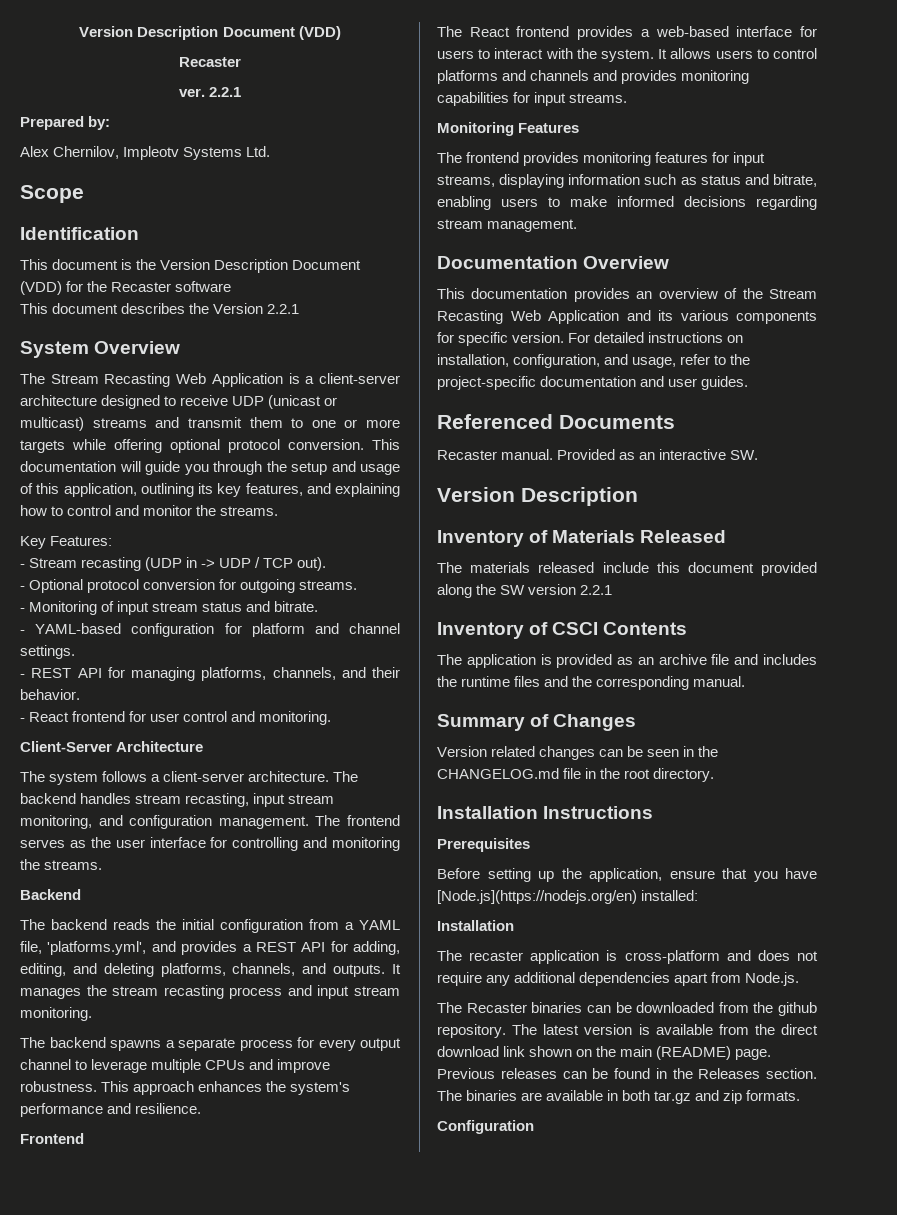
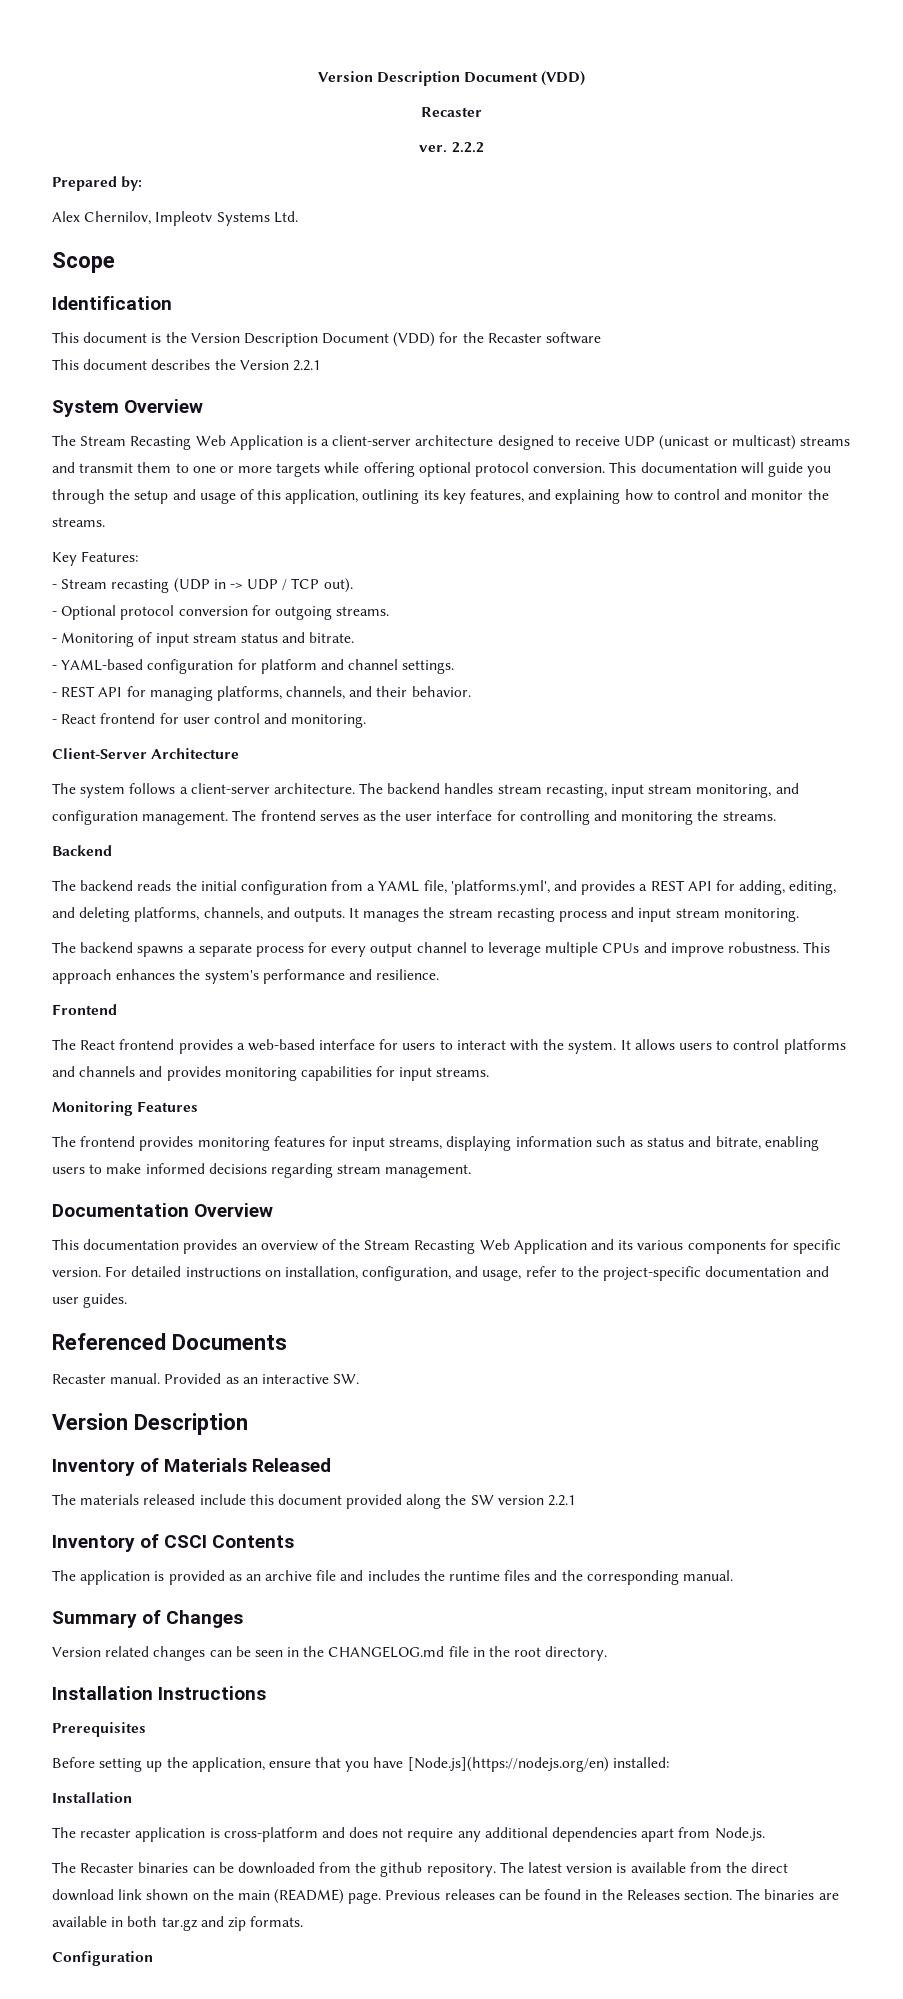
[209,87,242,97] 2.2.1 -> [451,142,484,153] 2.2.2

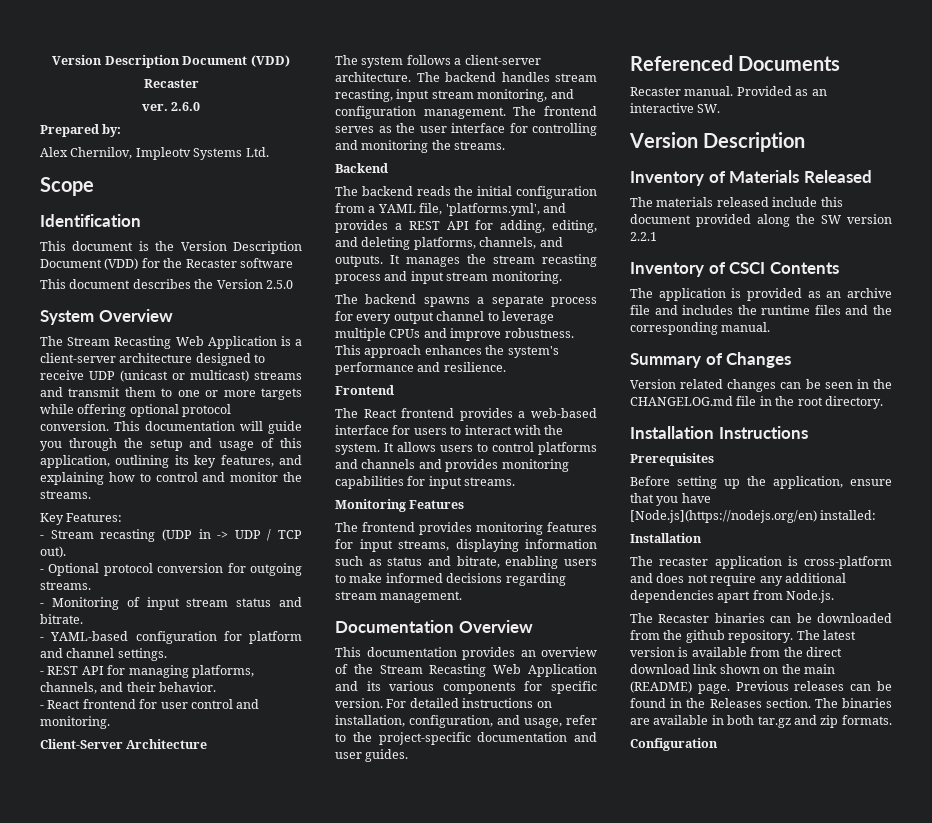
[451,142,484,153] 2.2.2 -> [171,102,201,111] 2.6.0
[292,360,320,371] 2.2.1 -> [265,280,293,289] 2.5.0

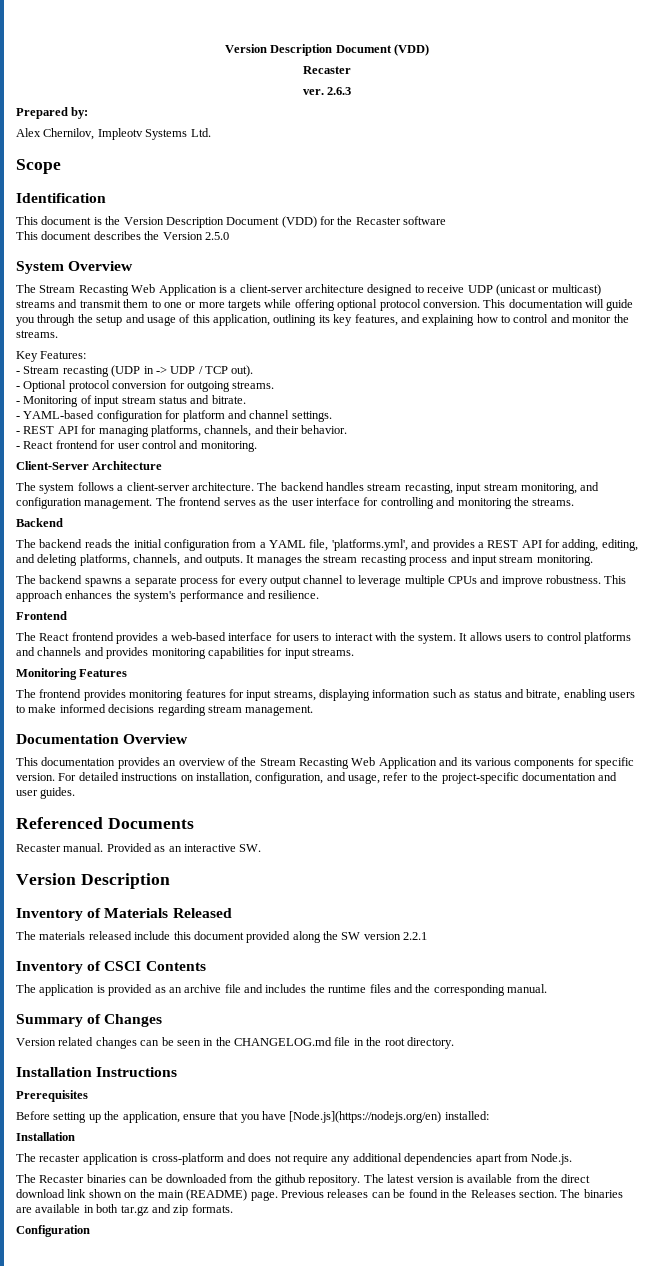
[171,102,201,111] 2.6.0 -> [327,87,352,95] 2.6.3

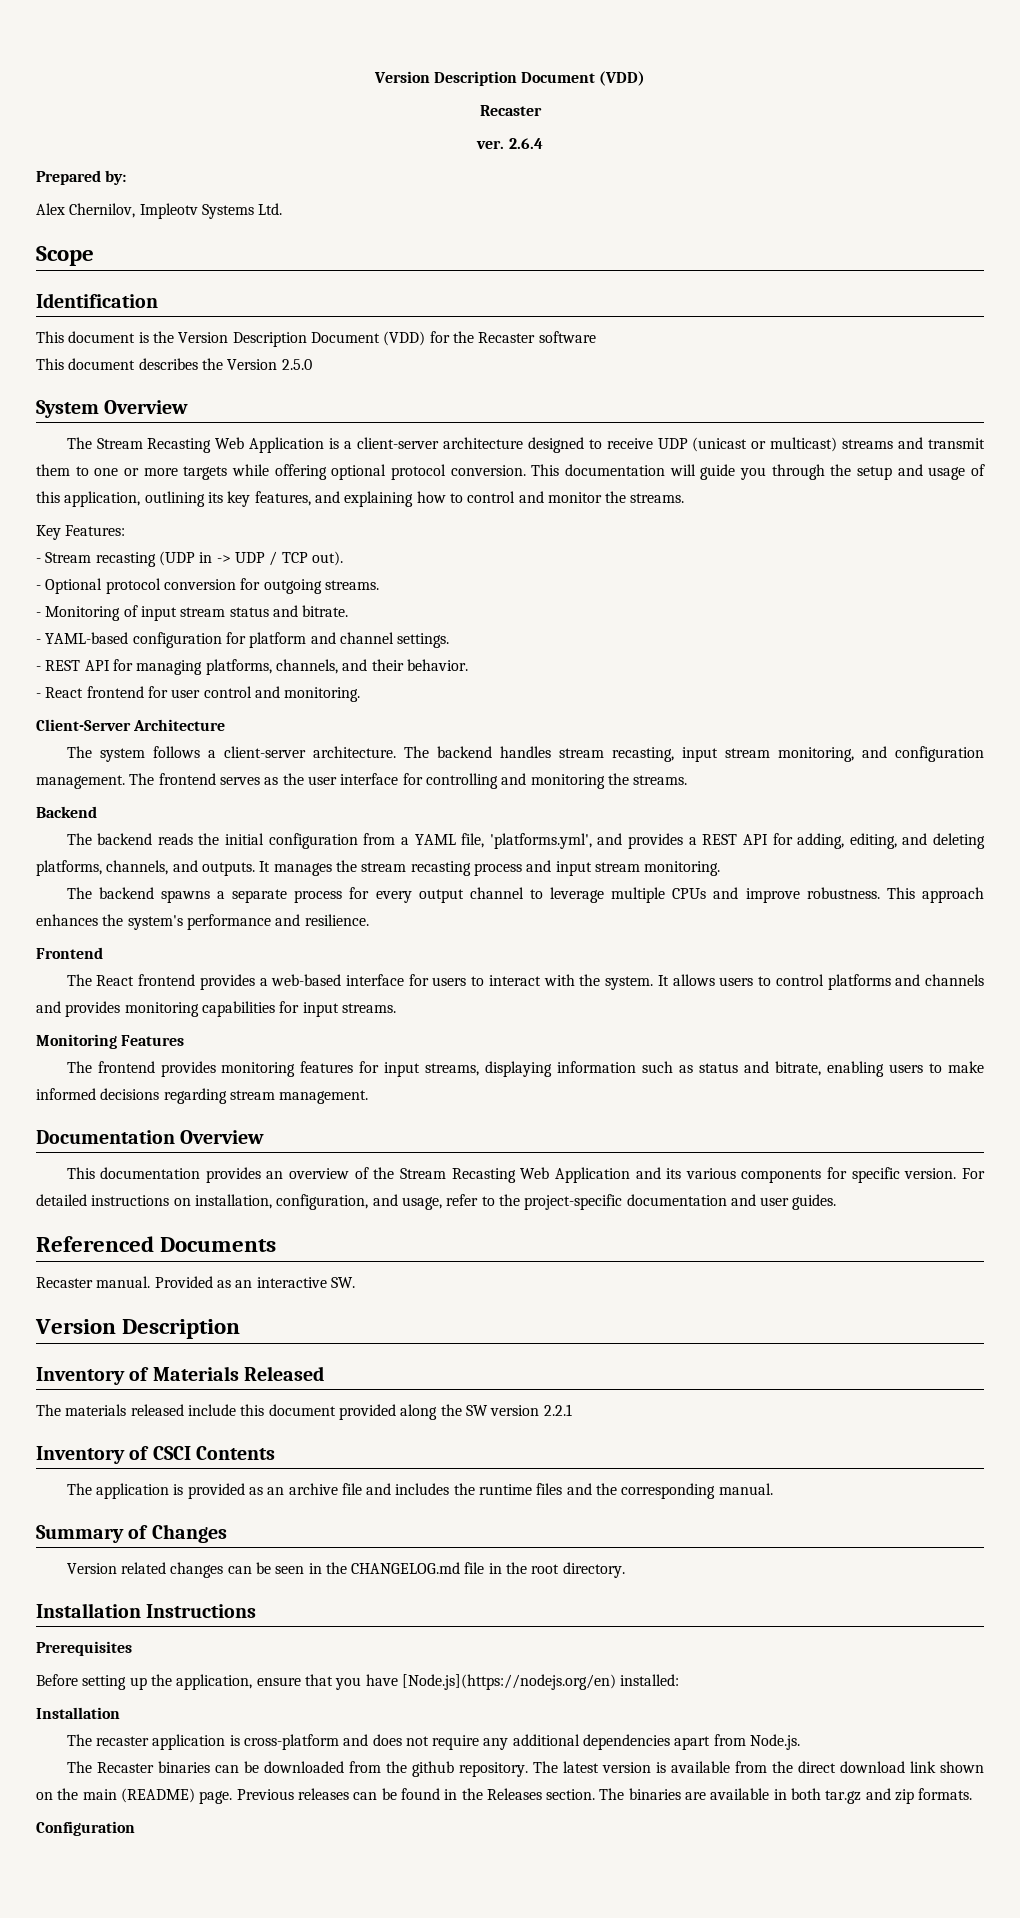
[327,87,352,95] 2.6.3 -> [508,138,543,149] 2.6.4

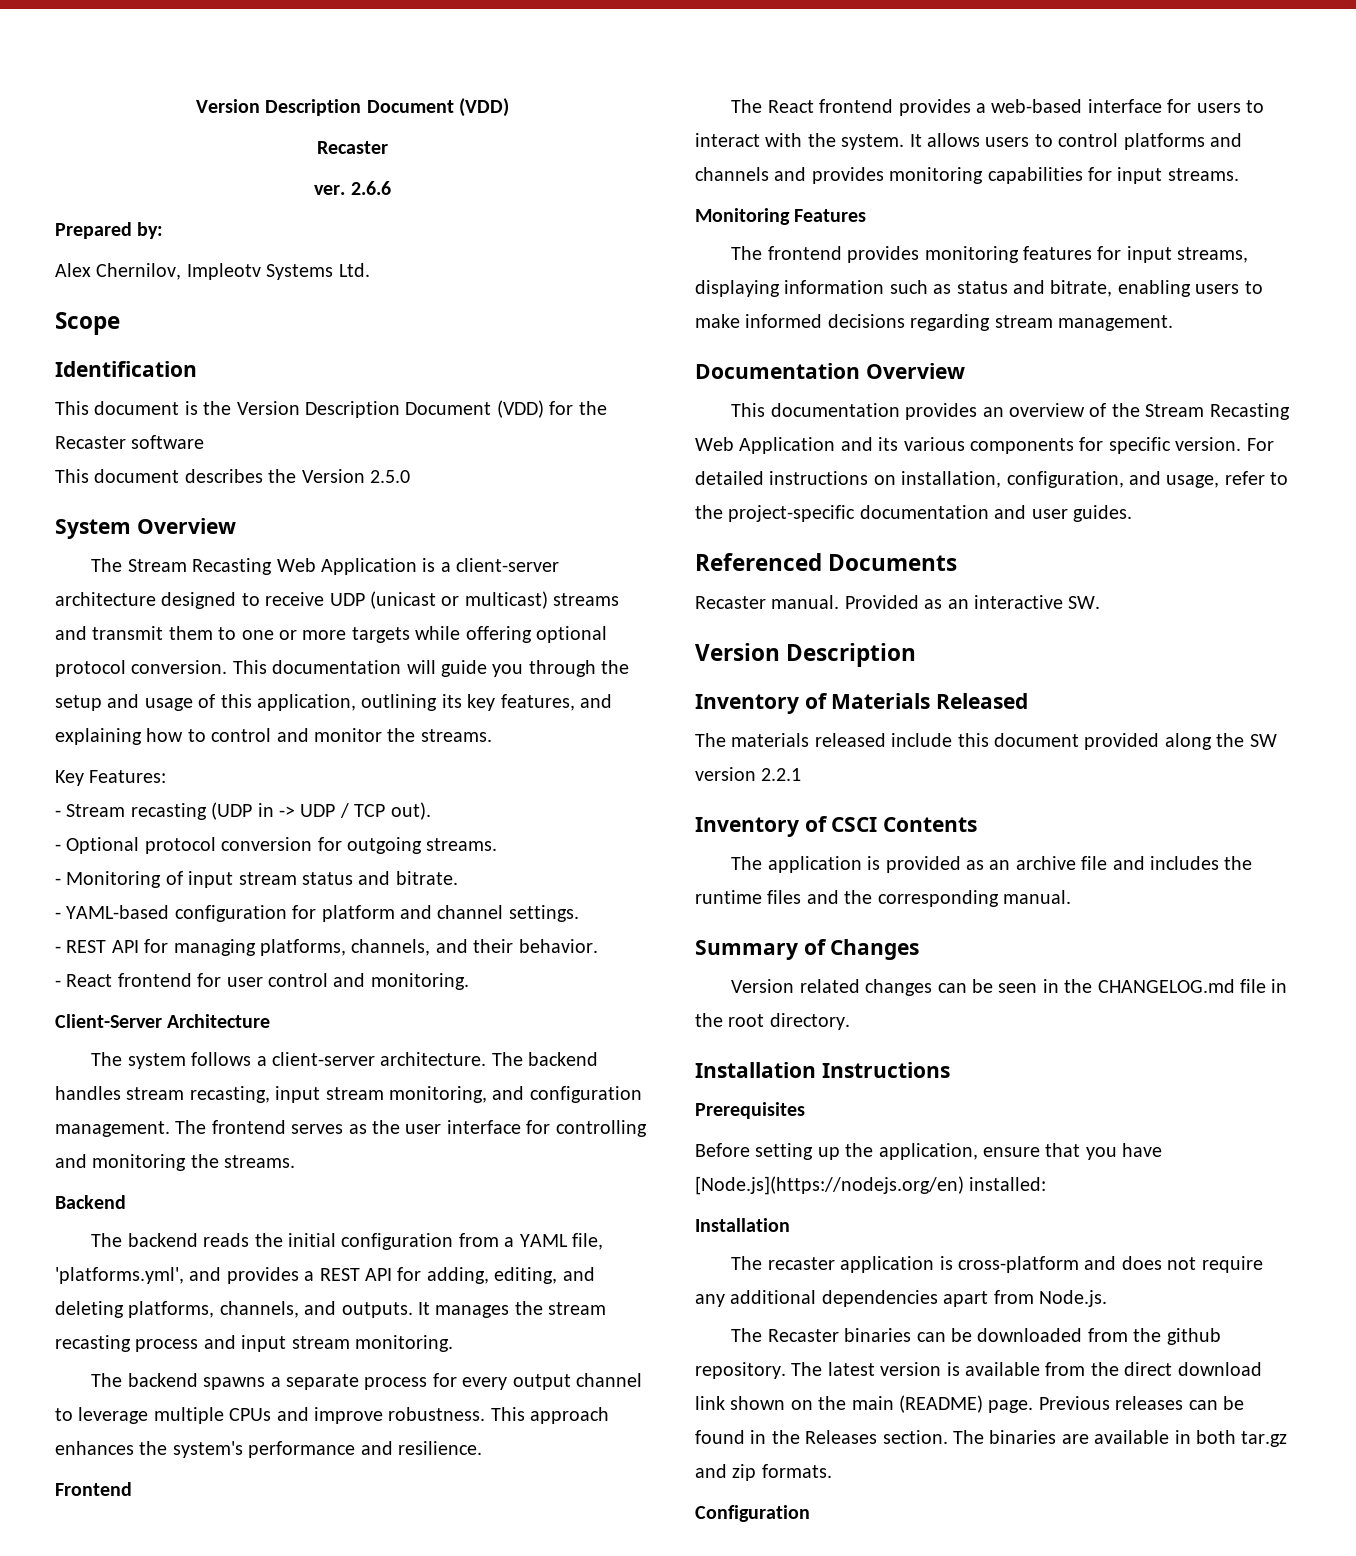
[508,138,543,149] 2.6.4 -> [350,181,391,195] 2.6.6

